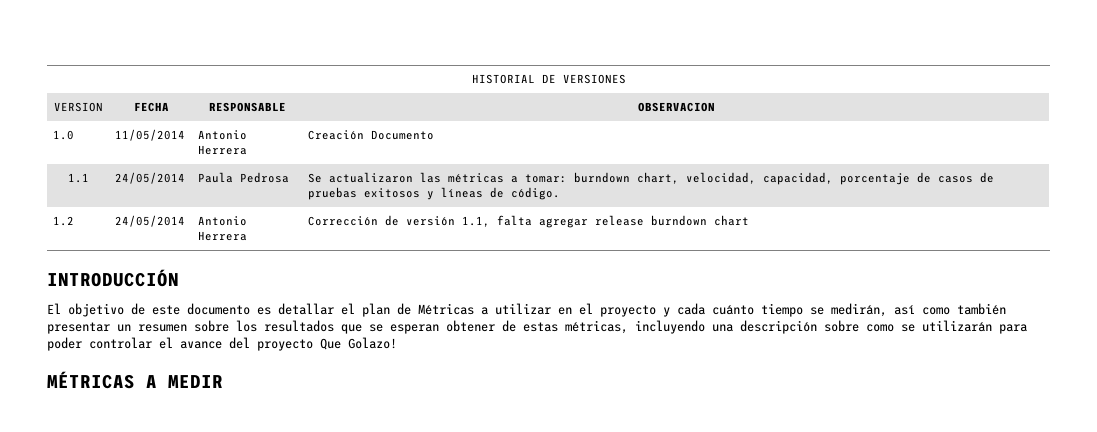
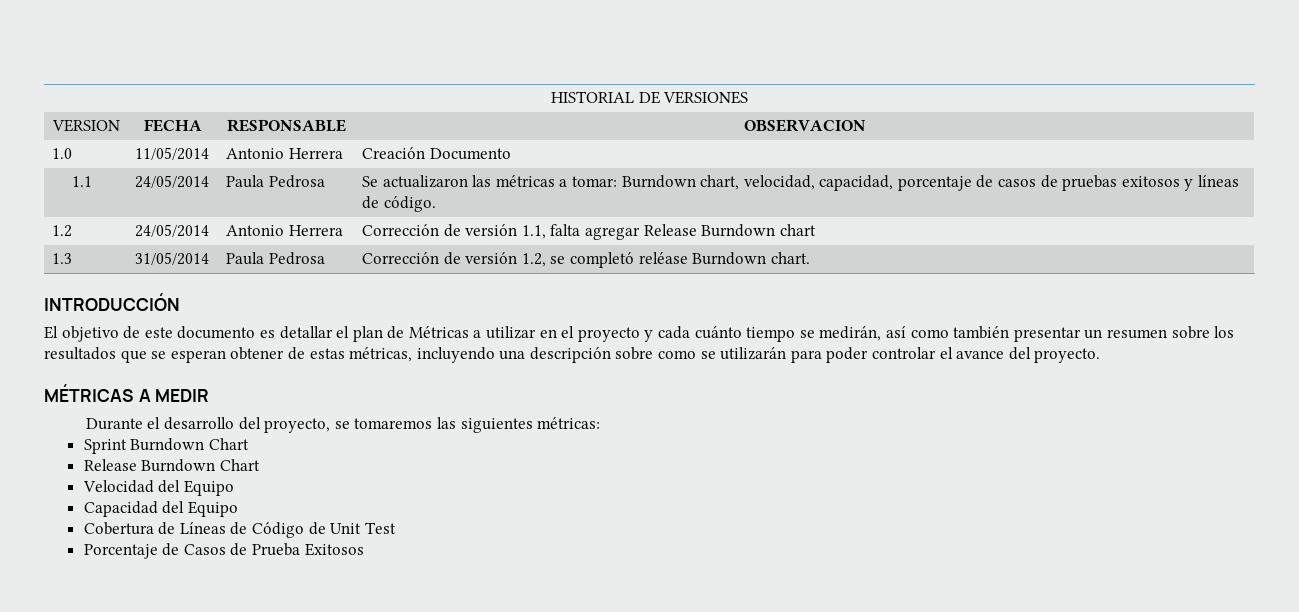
[574,172,631,183] burndown -> [621,175,696,188] Burndown
[595,215,708,226] release burndown -> [643,224,776,237] Release Burndown
(750, 220) none -> [51,253,72,264] [134,252,209,265] [225,252,325,265] [361,252,810,268] // 1.3 | 31/05/2014 | Paula Pedrosa | Corrección de versión 1.2, se completó reléase Burndown chart.
[257,337,397,351] proyecto Que Golazo! -> [1034,348,1101,363] proyecto.
(223, 381) none -> [85,417,601,433] [83,438,249,454] [83,459,260,472] [82,480,234,496] [83,501,238,517] [83,522,396,538] [83,543,364,559] // Durante el desarrollo del proyecto, se tomaremos las siguientes métricas: // Sprint Burndown Chart // Release Burndown Chart // Velocidad del Equipo // Capacidad del Equipo // Cobertura de Líneas de Código de Unit Test // Porcentaje de Casos de Prueba Exitosos

